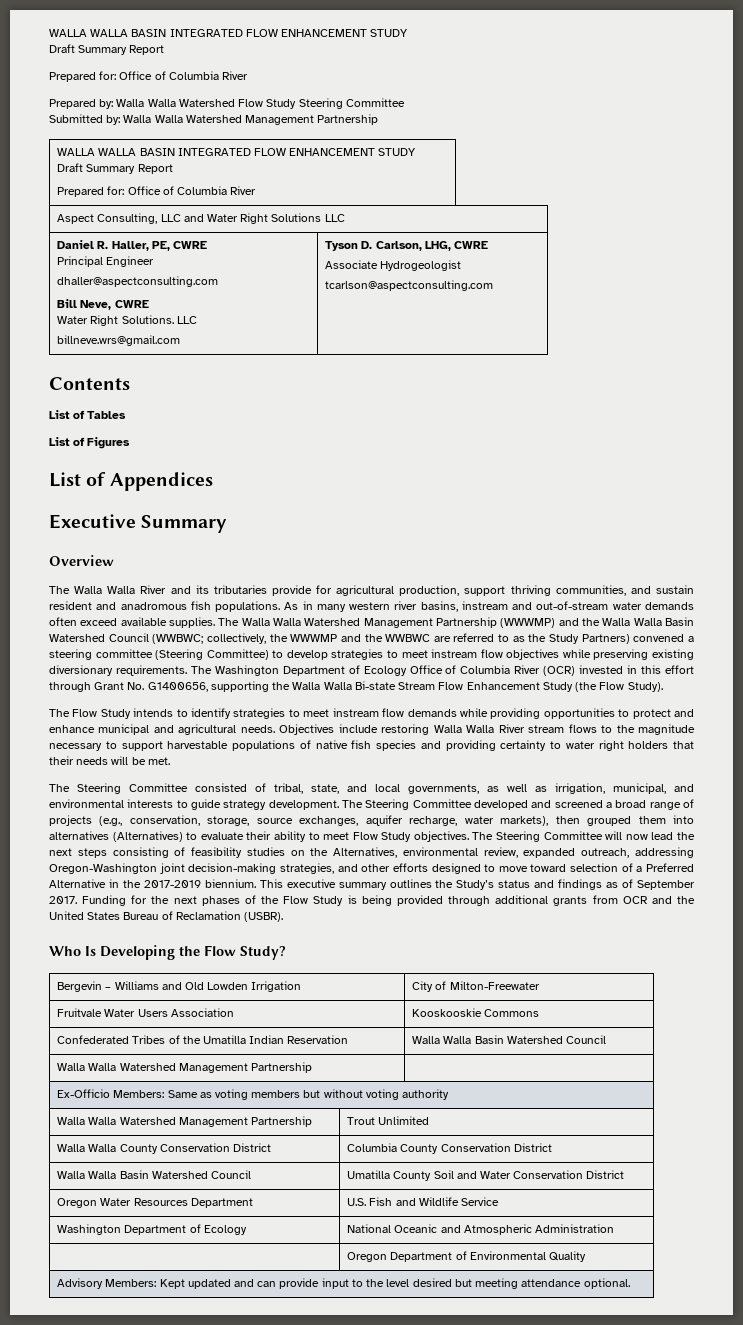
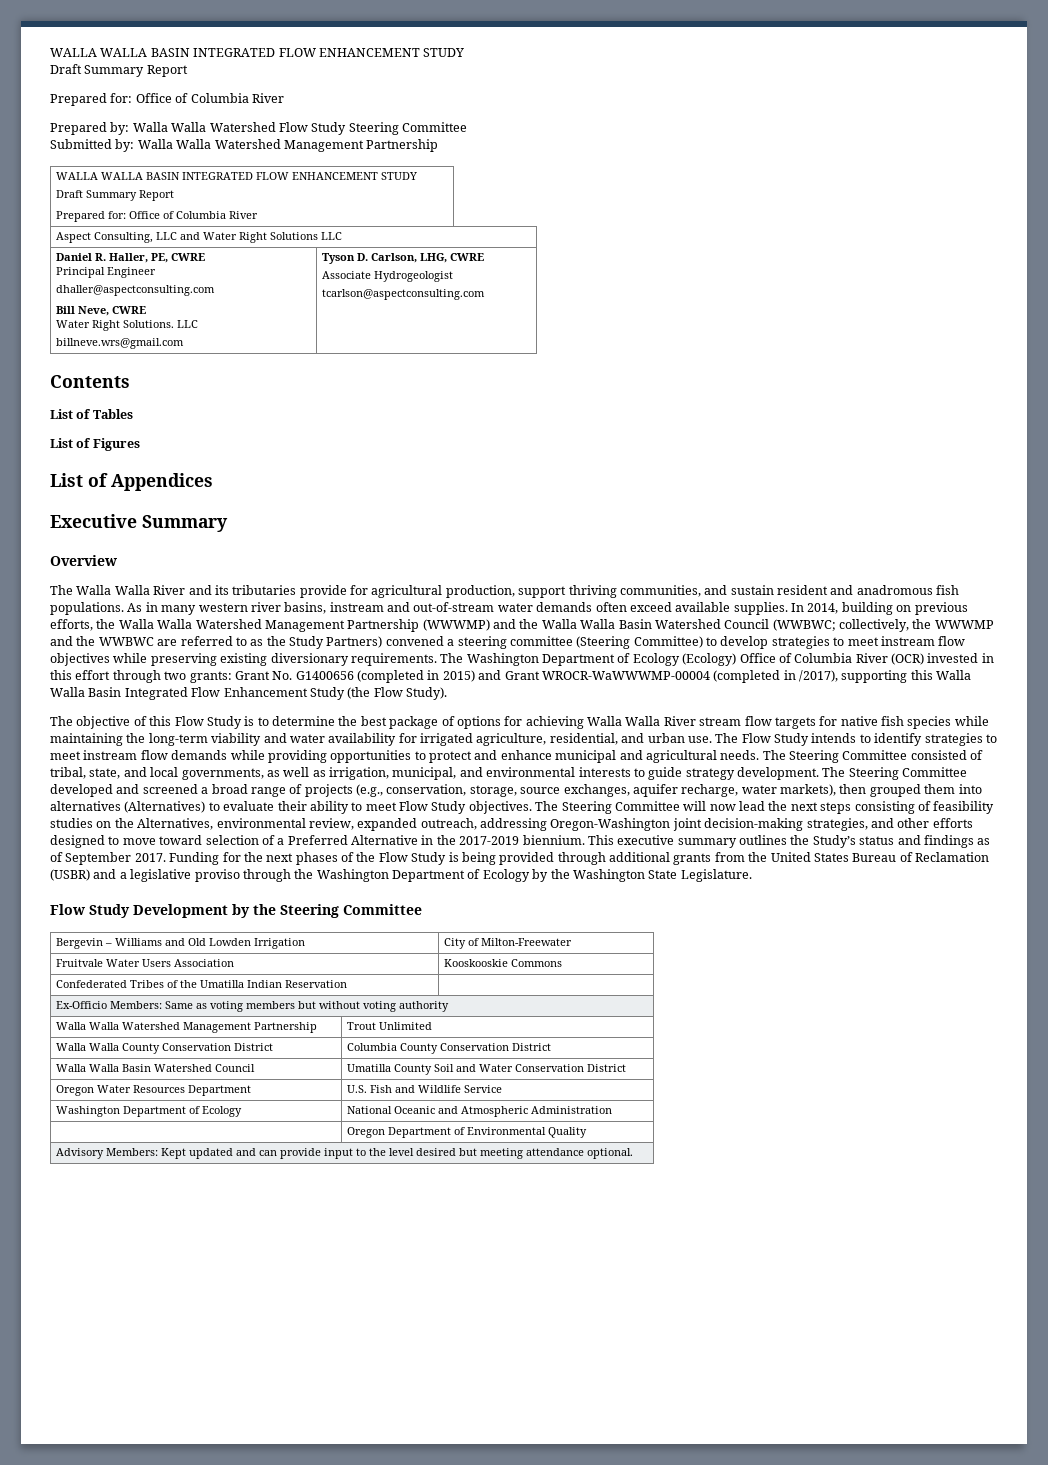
[218,618,240,626] The -> [791,602,968,615] [50,619,116,631] In 2014, building on previous efforts, the
(407, 671) none -> [682,653,737,666] (Ecology)
[94,681,436,692] Grant No. G1400656, supporting the Walla Walla Bi-state Stream -> [164,670,972,683] [50,687,188,700] two grants: Grant No. G1400656 (completed in 2015) and Grant WROCR-WaWWWMP-00004 (completed in /2017), supporting this Walla Walla Basin Integrated
(70, 713) none -> [76,716,989,729] [50,733,739,746] objective of this Flow Study is to determine the best package of options for achieving Walla Walla River stream flow targets for native fish species while maintaining the long-term viability and water availability for irrigated agriculture, residential, and urban use. The
[279,724,695,735] [49,740,694,751] [49,756,170,765] Objectives include restoring Walla Walla River stream flows to the magnitude necessary to support harvestable populations of native fish species and providing certainty to water right holders that their needs will be met. // -> (760, 755) none
[622,896,672,904] OCR and -> (745, 857) none
[244,912,284,922] [49,945,286,960] (USBR). // Who Is Developing the Flow Study? -> [50,869,752,882] [50,904,422,918] (USBR) and a legislative proviso through the Washington Department of Ecology by the Washington State Legislature. // Flow Study Development by the Steering Committee
[412,1035,606,1044] [57,1062,312,1073] | Walla Walla Basin Watershed Council // Walla Walla Watershed Management Partnership -> (348, 984) none

